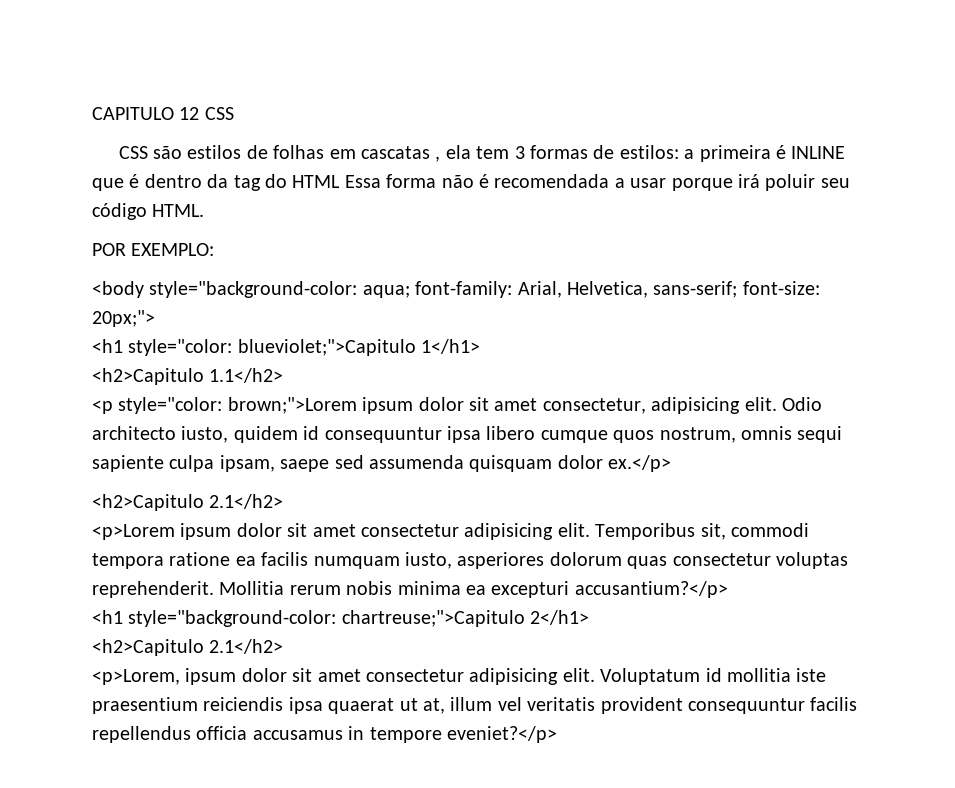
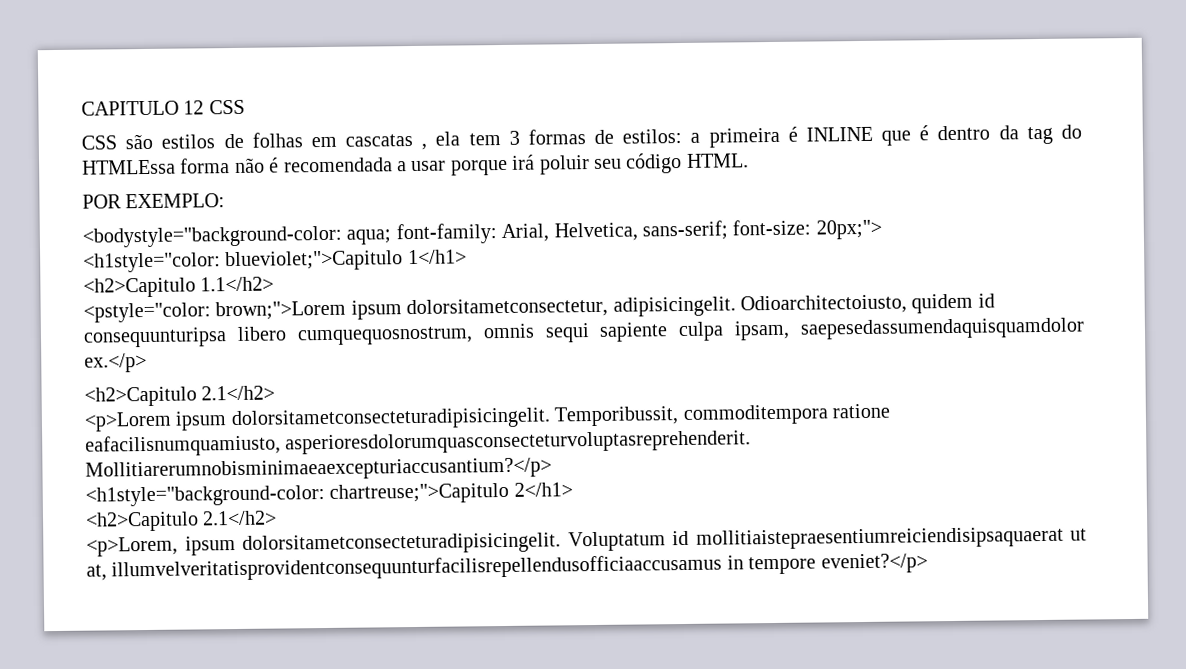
[292,175,381,188] HTML Essa -> [82,159,176,175] HTMLEssa
[92,281,358,298] <body style="background-color: -> [82,225,342,248] <bodystyle="background-color:
[92,339,233,356] <h1 style="color: -> [83,252,221,273] <h1style="color:
[92,397,822,414] [92,426,736,443] <p style="color: brown;">Lorem ipsum dolor sit amet consectetur, adipisicing elit. Odio architecto iusto, quidem id consequuntur ipsa libero cumque quos nostrum, -> [83,293,995,323] [83,326,473,348] <pstyle="color: brown;">Lorem ipsum dolorsitametconsectetur, adipisicingelit. Odioarchitectoiusto, quidem id consequunturipsa libero cumquequosnostrum,
[280,455,603,472] saepe sed assumenda quisquam dolor -> [800,317,1085,340] saepesedassumendaquisquamdolor
[236,523,809,540] [92,552,848,569] [92,581,728,598] [92,610,337,627] dolor sit amet consectetur adipisicing elit. Temporibus sit, commodi tempora ratione ea facilis numquam iusto, asperiores dolorum quas consectetur voluptas reprehenderit. Mollitia rerum nobis minima ea excepturi accusantium?</p> // <h1 style="background-color: -> [230,403,890,431] [85,430,752,457] [85,457,552,482] [85,485,325,507] dolorsitametconsecteturadipisicingelit. Temporibussit, commoditempora ratione eafacilisnumquamiusto, asperioresdolorumquasconsecteturvoluptasreprehenderit. Mollitiarerumnobisminimaeaexcepturiaccusantium?</p> // <h1style="background-color:
[241,668,827,685] [92,697,858,714] [92,726,343,743] dolor sit amet consectetur adipisicing elit. Voluptatum id mollitia iste praesentium reiciendis ipsa quaerat ut at, illum vel veritatis provident consequuntur facilis repellendus officia accusamus -> [242,526,1087,555] [86,554,723,582] dolorsitametconsecteturadipisicingelit. Voluptatum id mollitiaistepraesentiumreiciendisipsaquaerat ut at, illumvelveritatisprovidentconsequunturfacilisrepellendusofficiaaccusamus

